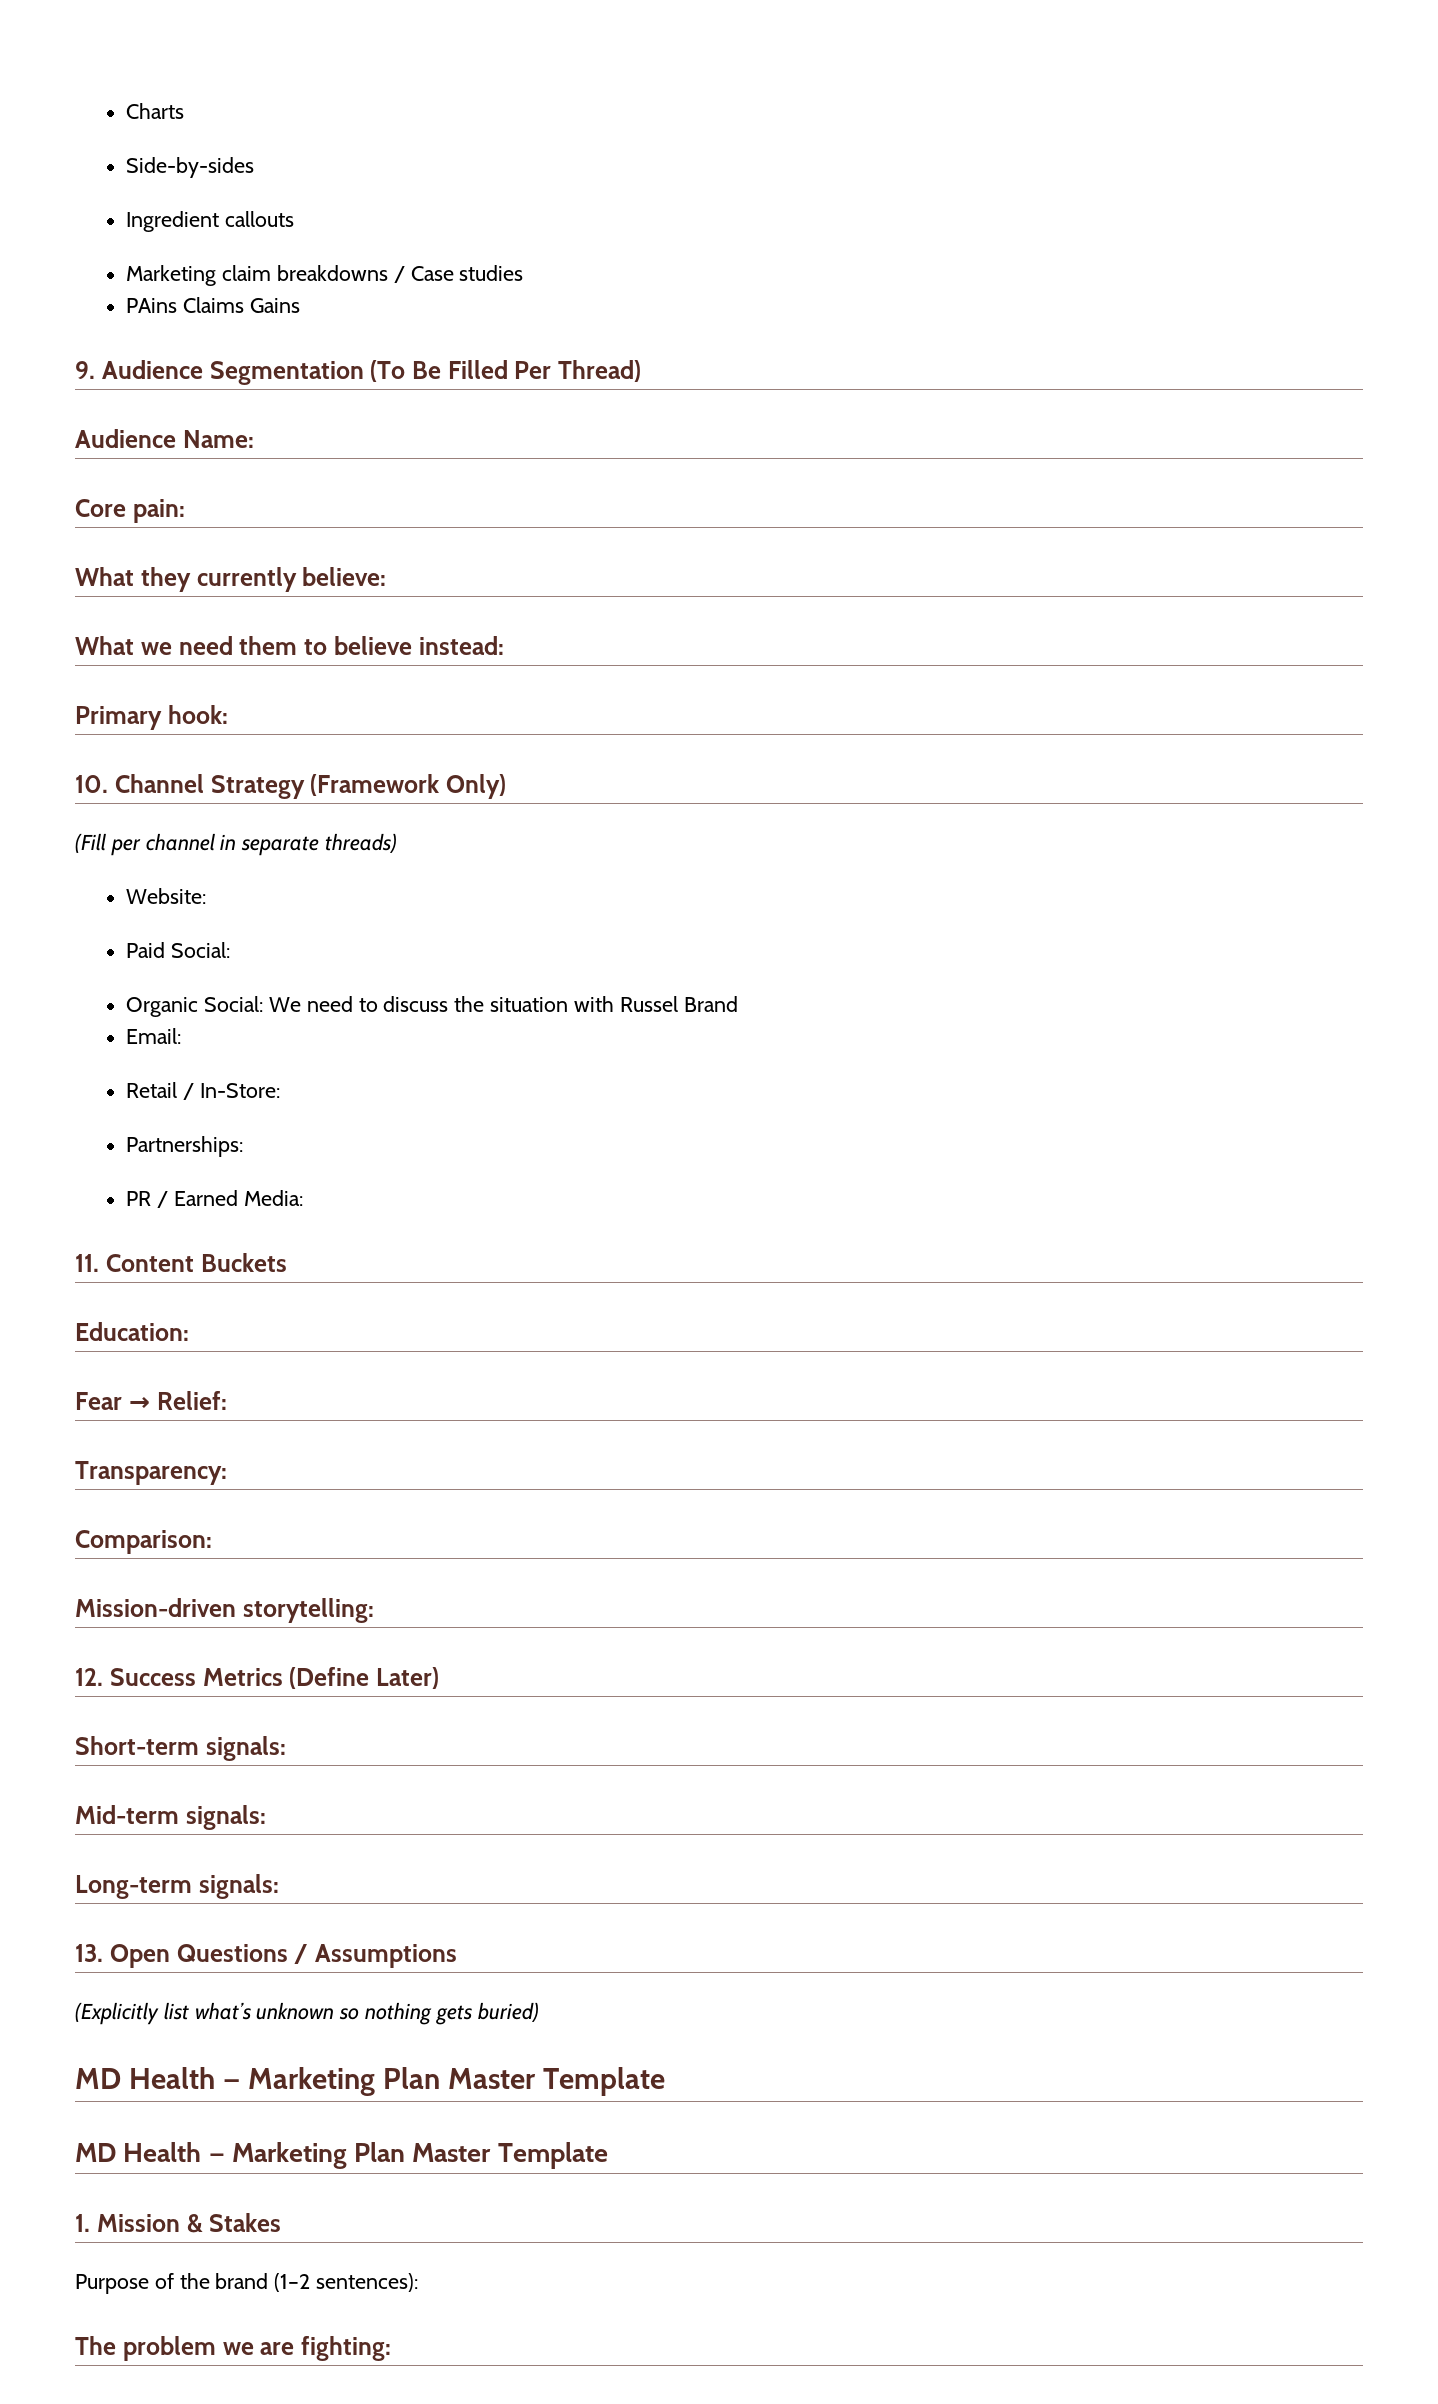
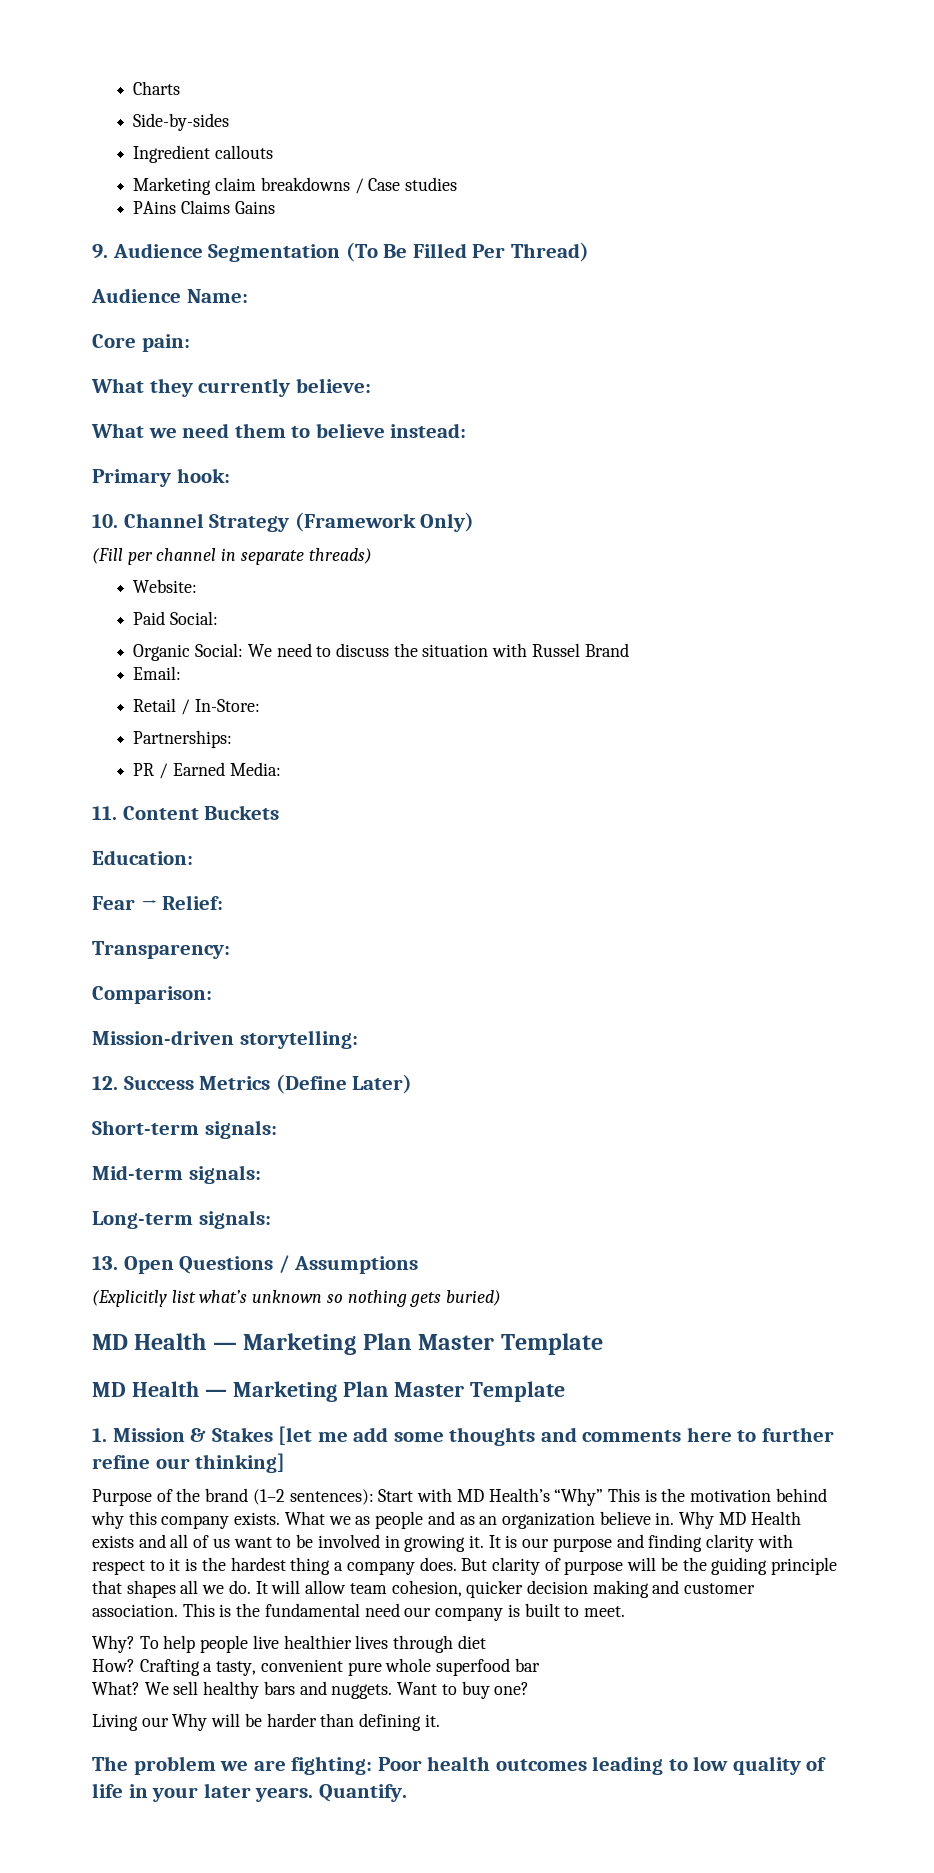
(282, 2222) none -> [278,1426,834,1446] [92,1453,286,1473] [let me add some thoughts and comments here to further refine our thinking]
(419, 2282) none -> [378,1488,827,1506] [91,1511,801,1529] [92,1534,793,1552] [92,1557,838,1575] [92,1580,756,1598] [92,1603,625,1621] [92,1635,486,1653] [92,1658,540,1676] [92,1681,530,1699] [92,1713,440,1731] Start with MD Health’s “Why” This is the motivation behind why this company exists. What we as people and as an organization believe in. Why MD Health exists and all of us want to be involved in growing it. It is our purpose and finding clarity with respect to it is the hardest thing a company does. But clarity of purpose will be the guiding principle that shapes all we do. It will allow team cohesion, quicker decision making and customer association. This is the fundamental need our company is built to meet. // Why? To help people live healthier lives through diet // How? Crafting a tasty, convenient pure whole superfood bar // What? We sell healthy bars and nuggets. Want to buy one? // Living our Why will be harder than defining it.
(391, 2348) none -> [377,1756,827,1775] [92,1783,407,1802] Poor health outcomes leading to low quality of life in your later years. Quantify.

